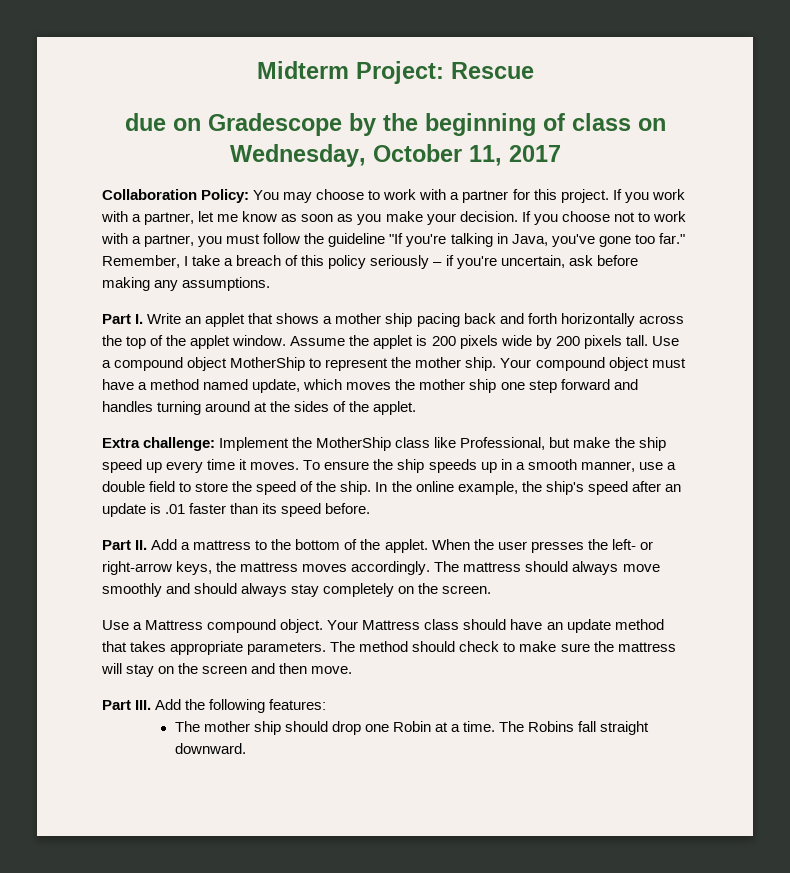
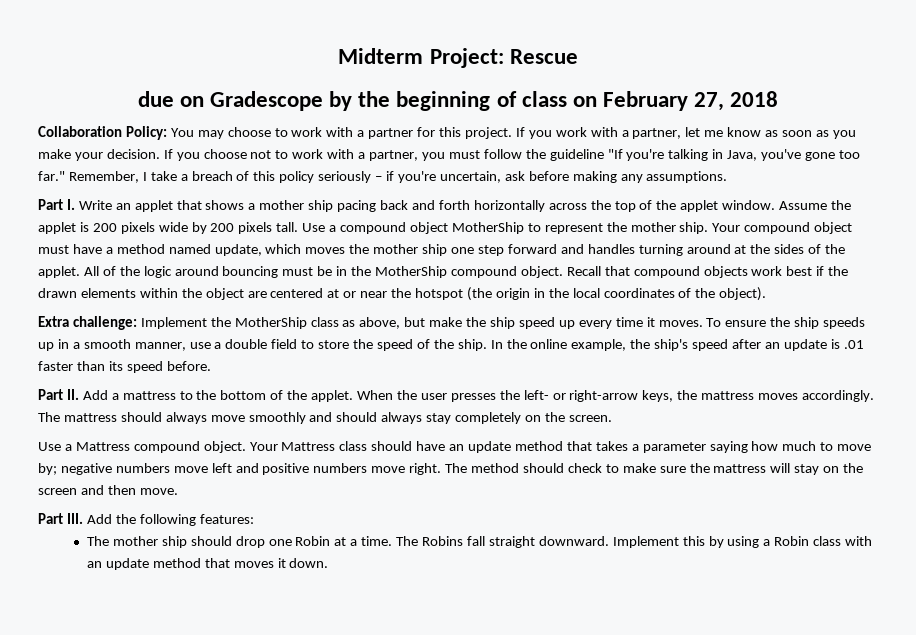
[229,144,561,167] Wednesday, October 11, 2017 -> [602,91,778,111] February 27, 2018
(417, 408) none -> [83,266,849,278] [38,287,767,301] All of the logic around bouncing must be in the MotherShip compound object. Recall that compound objects work best if the drawn elements within the object are centered at or near the hotspot (the origin in the local coordinates of the object).
[434,437,546,450] like Professional, -> [342,317,401,329] as above,
[170,641,327,655] appropriate parameters. -> [631,441,872,453] [38,463,442,475] a parameter saying how much to move by; negative numbers move left and positive numbers move right.
(246, 748) none -> [612,536,873,548] [86,558,329,570] Implement this by using a Robin class with an update method that moves it down.

